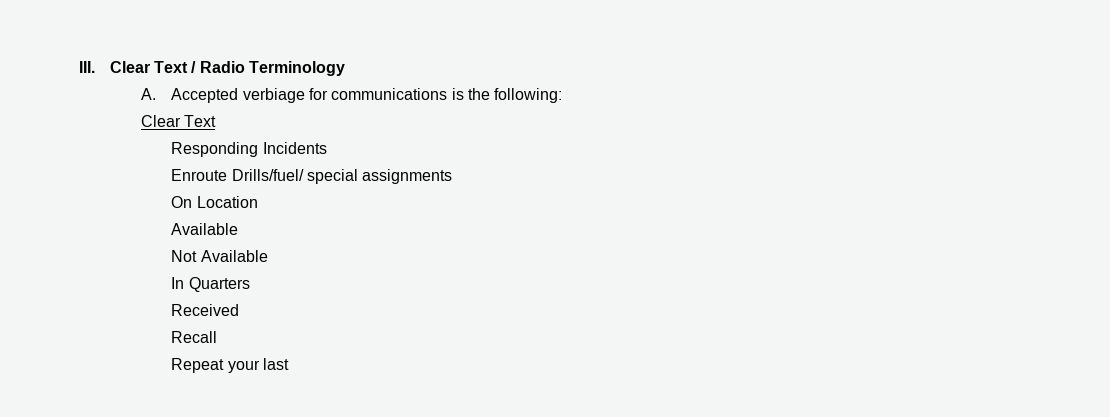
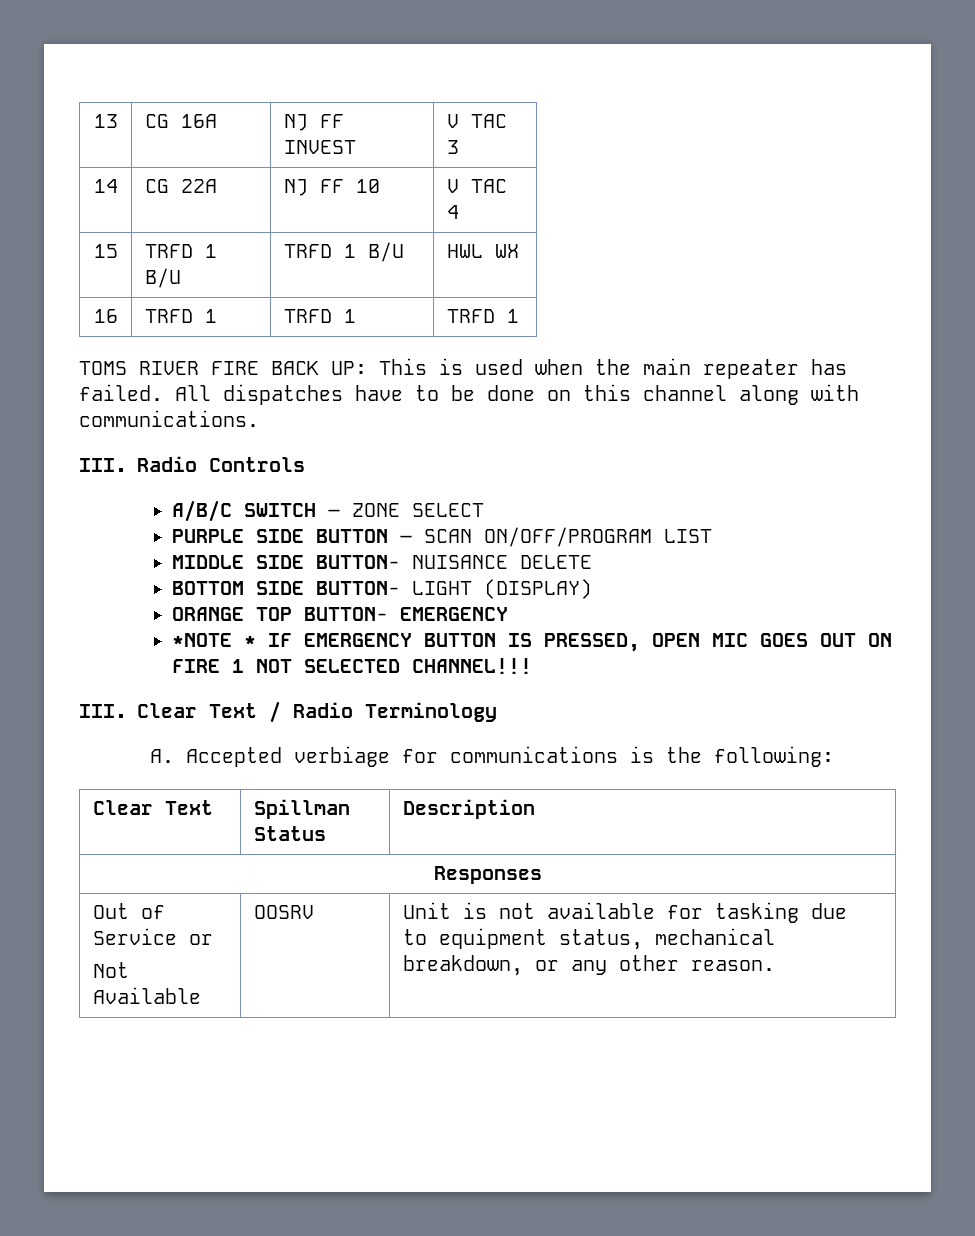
(79, 67) none -> [93,114,118,128] [144,114,217,128] [283,114,344,131] [283,140,356,154] [446,114,507,128] [446,140,459,154] [93,179,118,193] [144,179,217,193] [283,179,380,196] [446,179,507,193] [446,205,459,219] [93,244,118,258] [144,244,217,258] [144,268,181,288] [283,242,404,262] [446,244,519,258] [93,309,118,323] [144,309,217,323] [283,309,356,323] [446,309,519,323] [79,358,847,379] [79,384,859,405] [79,410,259,427] [79,456,305,472] [172,500,485,522] [172,527,713,547] [172,555,593,569] [172,579,593,599] [172,607,509,621] [172,633,893,652] [172,658,533,674] 13 | CG 16A | NJ FF INVEST | V TAC 3 // 14 | CG 22A | NJ FF 10 | V TAC 4 // 15 | TRFD 1 B/U | TRFD 1 B/U | HWL WX // 16 | TRFD 1 | TRFD 1 | TRFD 1 // TOMS RIVER FIRE BACK UP: This is used when the main repeater has failed. All dispatches have to be done on this channel along with communications. // III. Radio Controls // A/B/C SWITCH – ZONE SELECT // PURPLE SIDE BUTTON – SCAN ON/OFF/PROGRAM LIST // MIDDLE SIDE BUTTON- NUISANCE DELETE // BOTTOM SIDE BUTTON- LIGHT (DISPLAY) // ORANGE TOP BUTTON- EMERGENCY // *NOTE * IF EMERGENCY BUTTON IS PRESSED, OPEN MIC GOES OUT ON FIRE 1 NOT SELECTED CHANNEL!!! //
[140,115,216,127] [171,142,327,157] [171,169,453,184] [171,196,258,208] [171,223,239,235] [171,250,268,262] [171,277,250,292] [171,304,240,316] [171,331,218,343] [171,358,289,373] // Clear Text // Responding Incidents // Enroute Drills/fuel/ special assignments // On Location // Available // Not Available // In Quarters // Received // Recall // Repeat your last -> [92,800,213,815] [253,799,350,819] [253,826,326,841] [402,799,535,819] [433,866,542,884] [92,903,165,919] [92,928,213,945] [92,962,129,978] [92,987,201,1004] [253,905,314,919] [402,902,847,923] [402,928,775,950] [402,955,775,976] // Clear Text | Spillman Status | Description // Responses // Out of Service or // Not Available | OOSRV | Unit is not available for tasking due to equipment status, mechanical breakdown, or any other reason.

